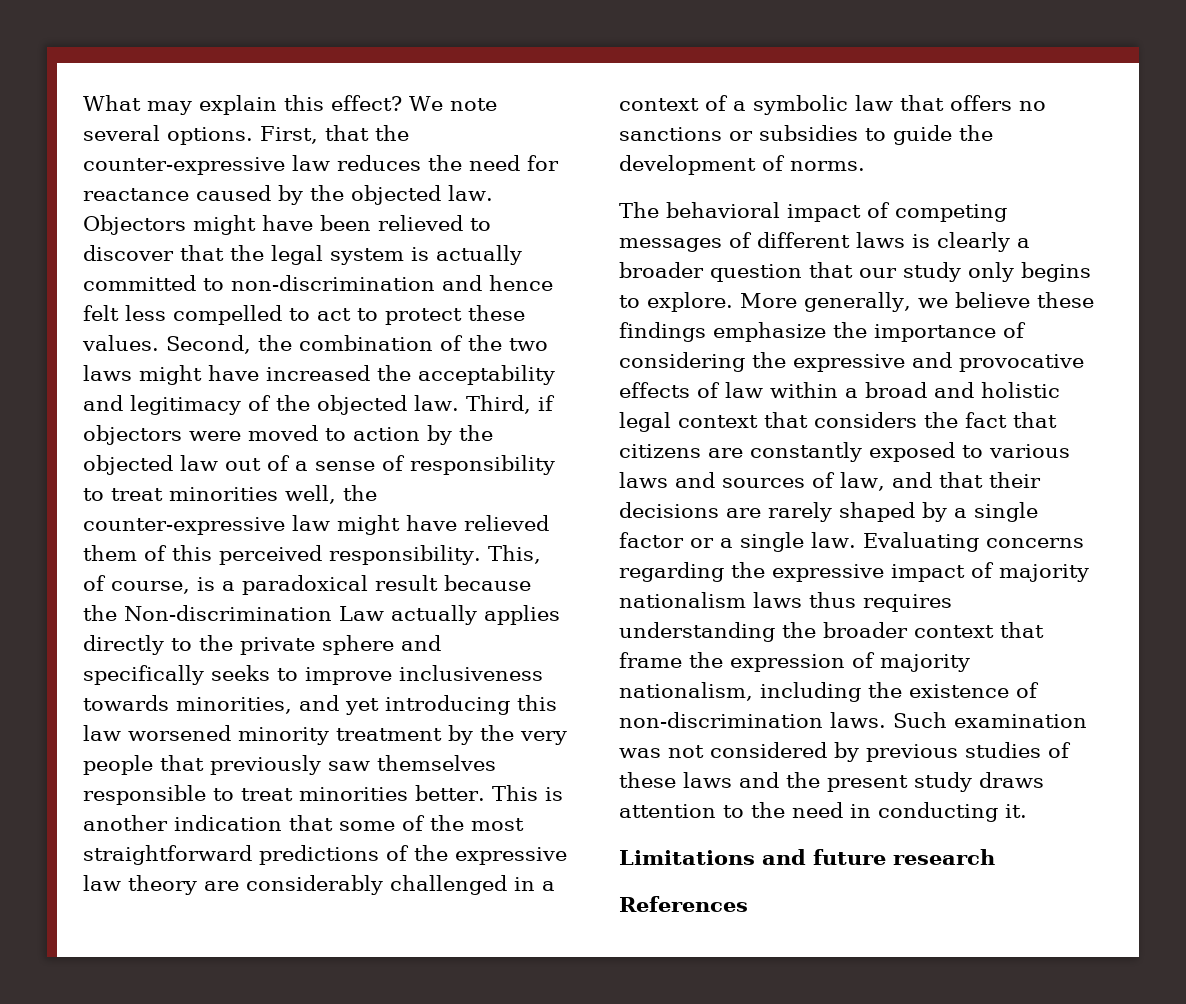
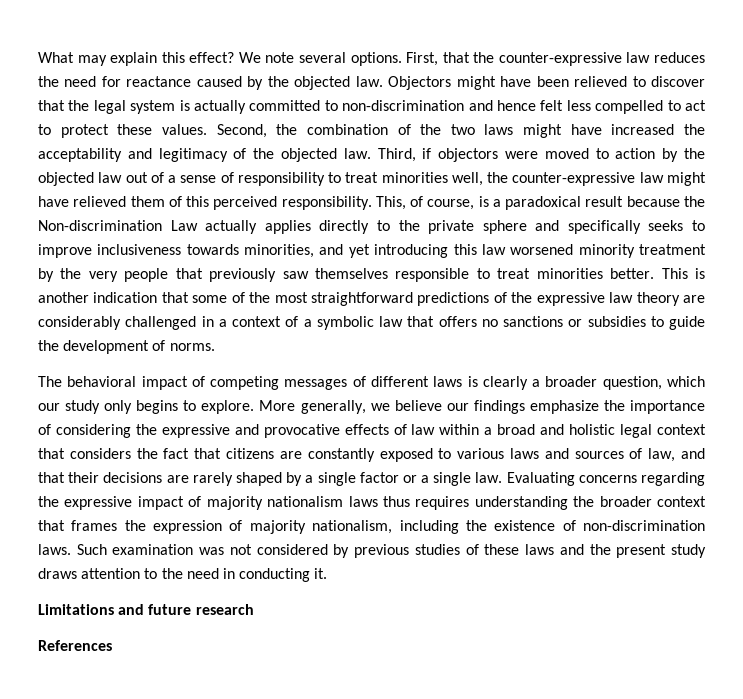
[710,262,853,282] question that -> [602,376,705,390] question, which
[1036,292,1094,308] these -> [446,403,469,411] our
[619,652,682,668] frame -> [71,520,118,531] frames

